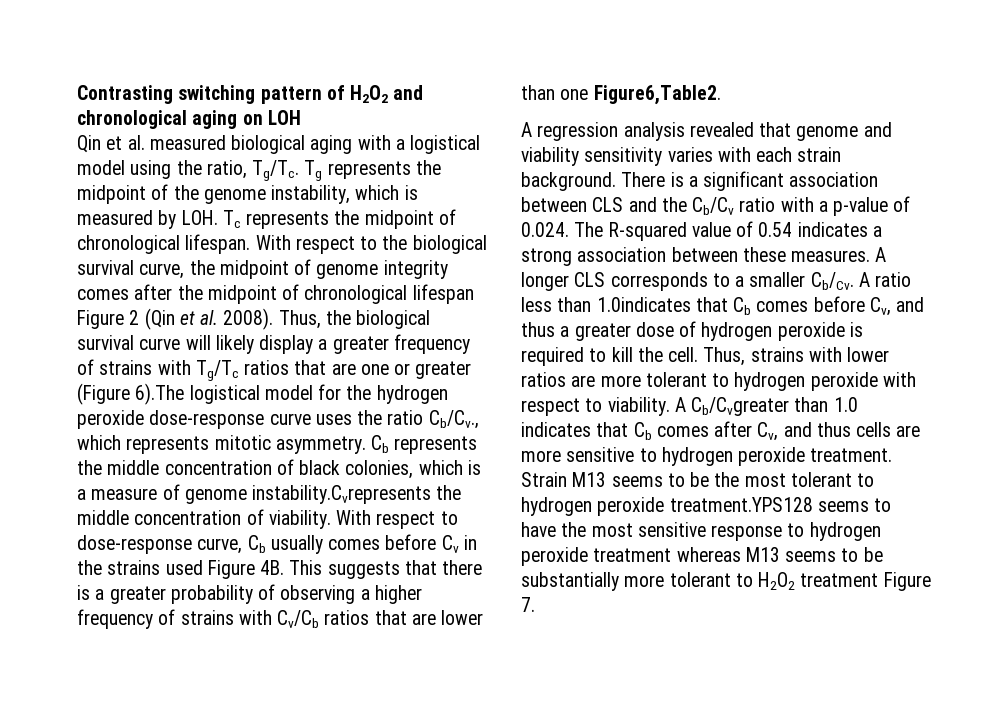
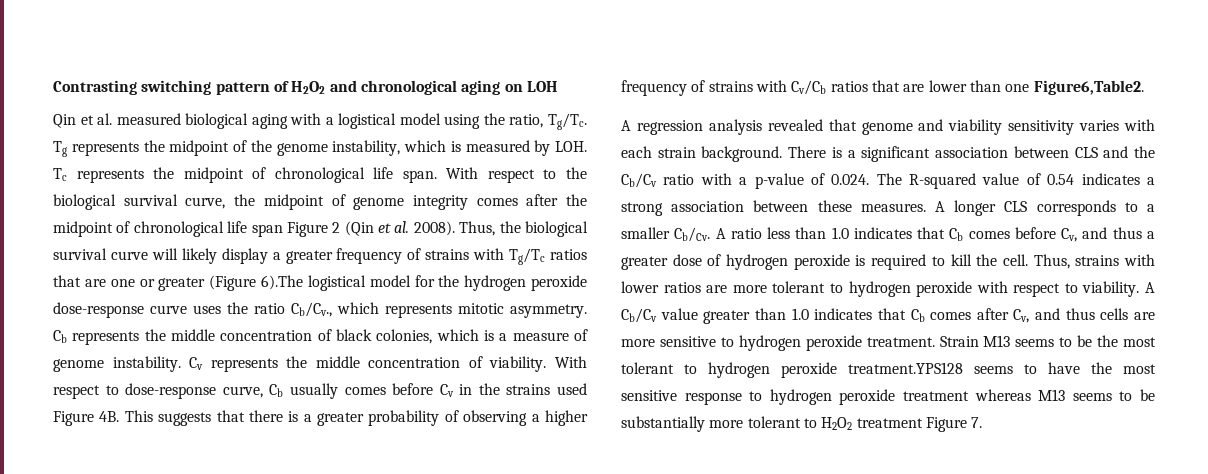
[185,234,251,254] lifespan. -> [373,167,437,183] life span.
[412,284,474,304] lifespan -> [227,221,283,237] life span
[252,485,432,504] instability.Cvrepresents -> [112,356,278,372] instability. Cv represents
[596,297,691,312] 1.0indicates -> [831,227,912,239] 1.0 indicates
[691,397,790,416] Cb/Cvgreater -> [621,308,751,324] Cb/Cv value greater

